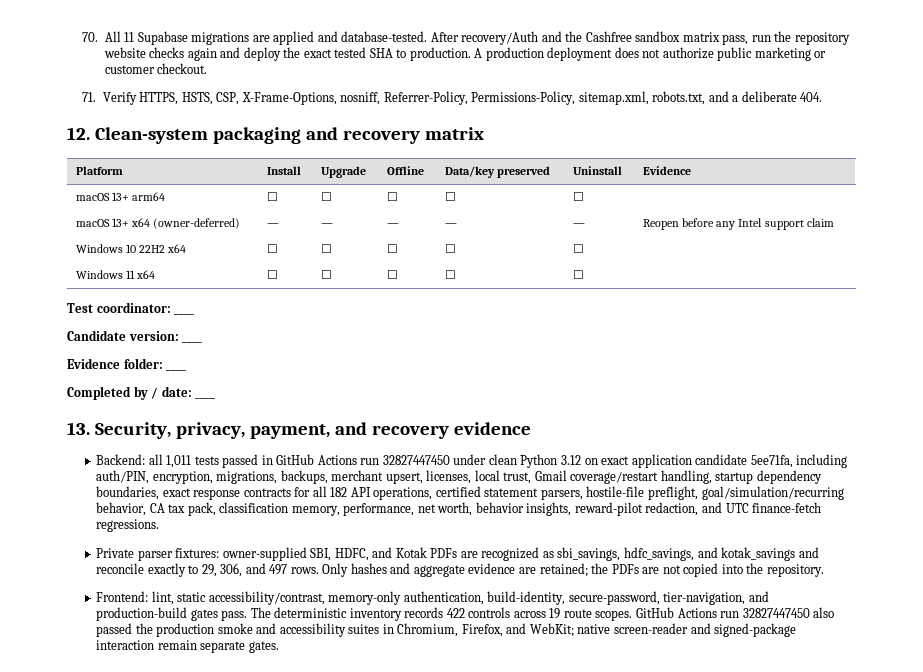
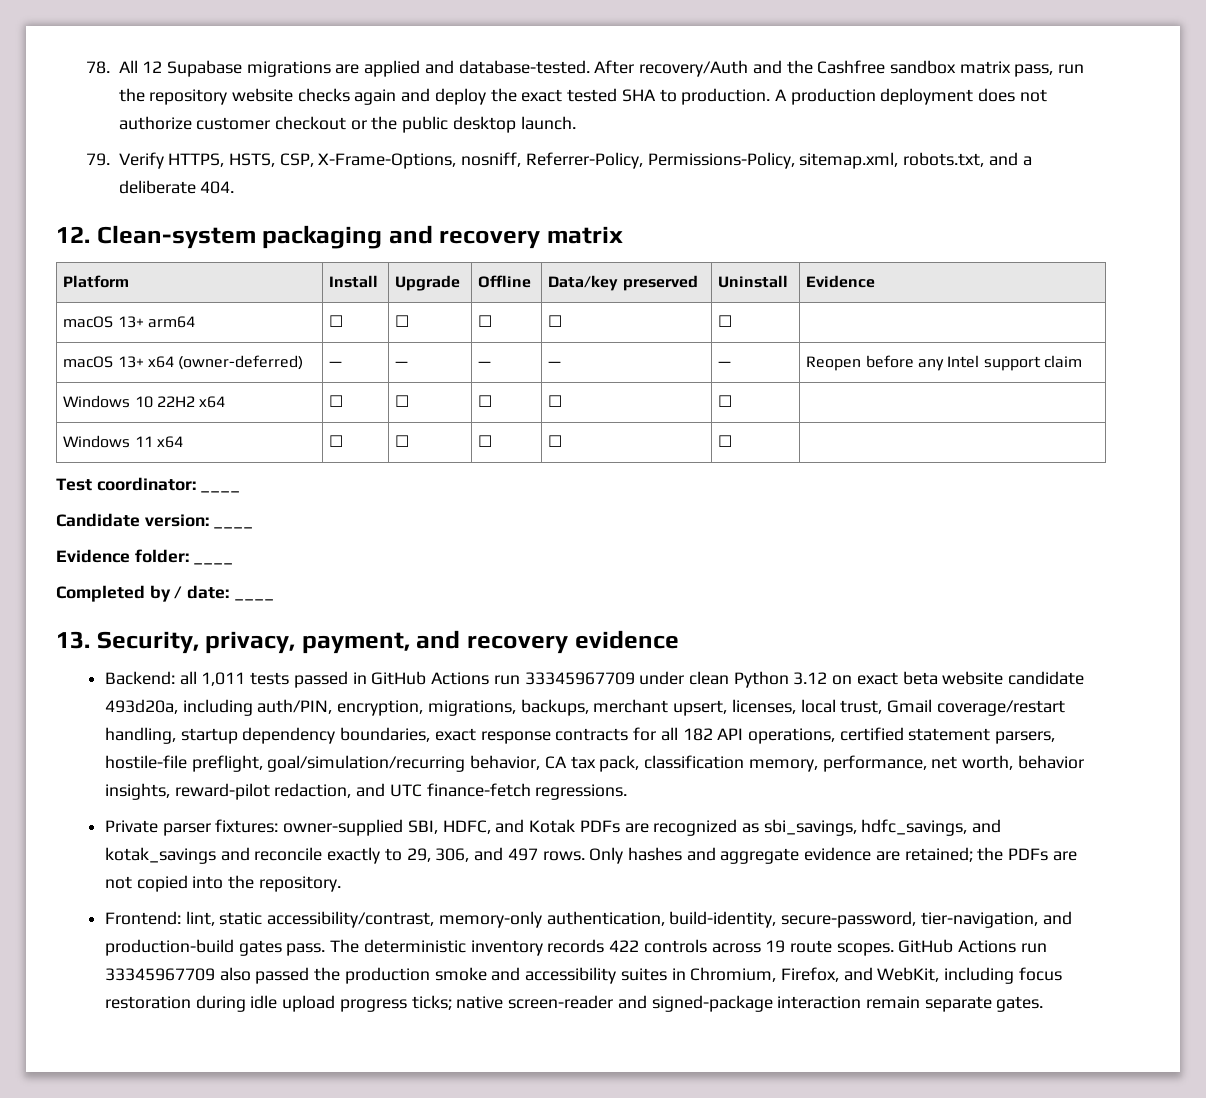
[82,31,135,42] 70. All 11 -> [85,60,163,74] 78. All 12
[717,47,827,61] [104,63,208,74] [82,92,97,102] public marketing or customer checkout. // 71. -> [196,116,576,133] [85,153,110,166] customer checkout or the public desktop launch. // 79.
[382,455,450,465] 32827447450 -> [524,672,635,685] 33345967709
[631,454,793,468] application candidate 5ee71fa, -> [902,671,1085,685] [105,699,179,714] beta website candidate 493d20a,
[742,608,810,618] 32827447450 -> [105,968,216,981] 33345967709
[529,623,574,637] WebKit; -> [877,967,1062,984] [105,995,452,1012] WebKit, including focus restoration during idle upload progress ticks;

